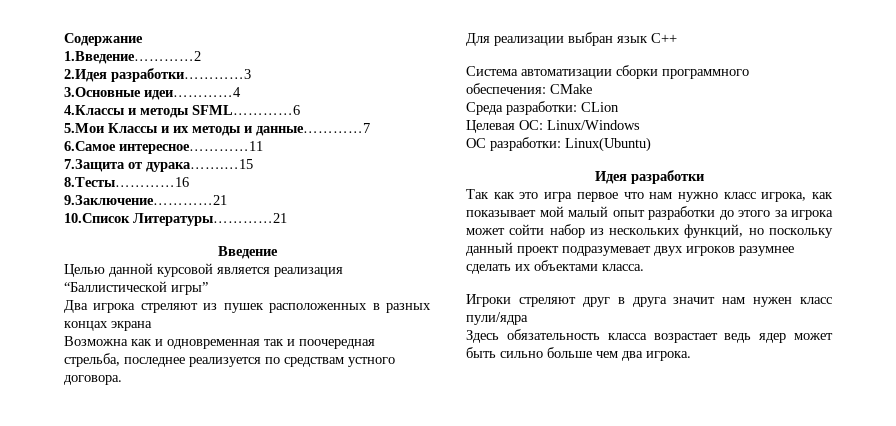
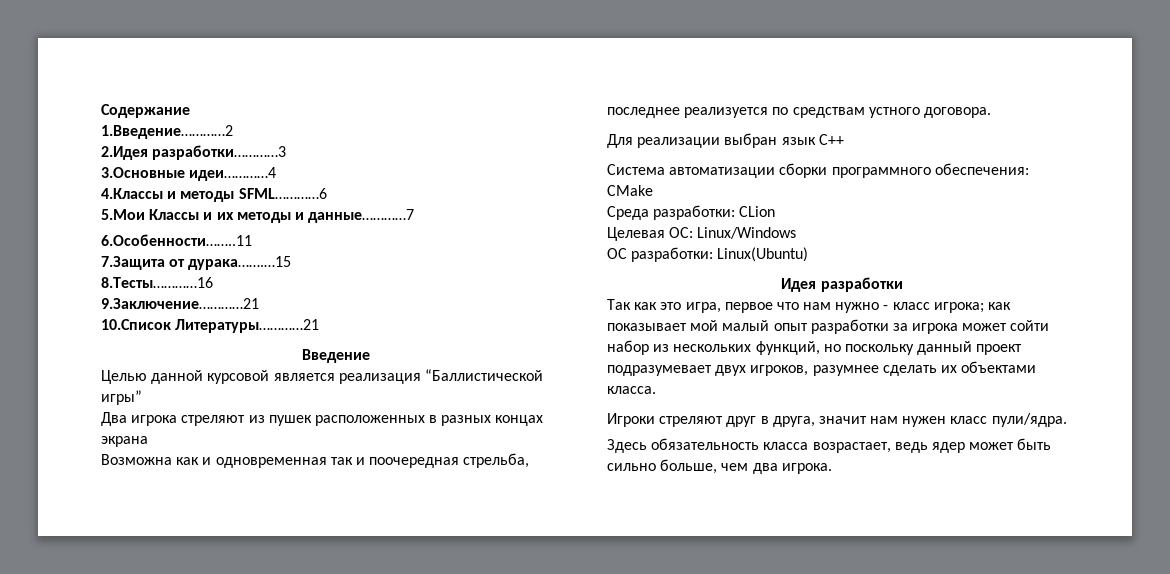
[64,141,263,154] 6.Самое интересное…………11 -> [101,234,252,246] 6.Особенности……..11
[544,192,573,202] игра -> [685,302,721,313] игра,
[723,192,807,202] класс игрока, -> [883,302,984,313] - класс игрока;
[719,210,770,220] до этого -> (889, 326) none
[686,246,735,256] игроков -> [750,365,809,376] игроков,
[632,297,667,307] друга -> [772,416,815,427] друга,
[466,312,528,325] пули/ядра -> [991,413,1067,427] пули/ядра.
[653,333,718,343] возрастает -> [812,442,891,453] возрастает,
[547,347,592,358] больше -> [660,459,718,474] больше,

